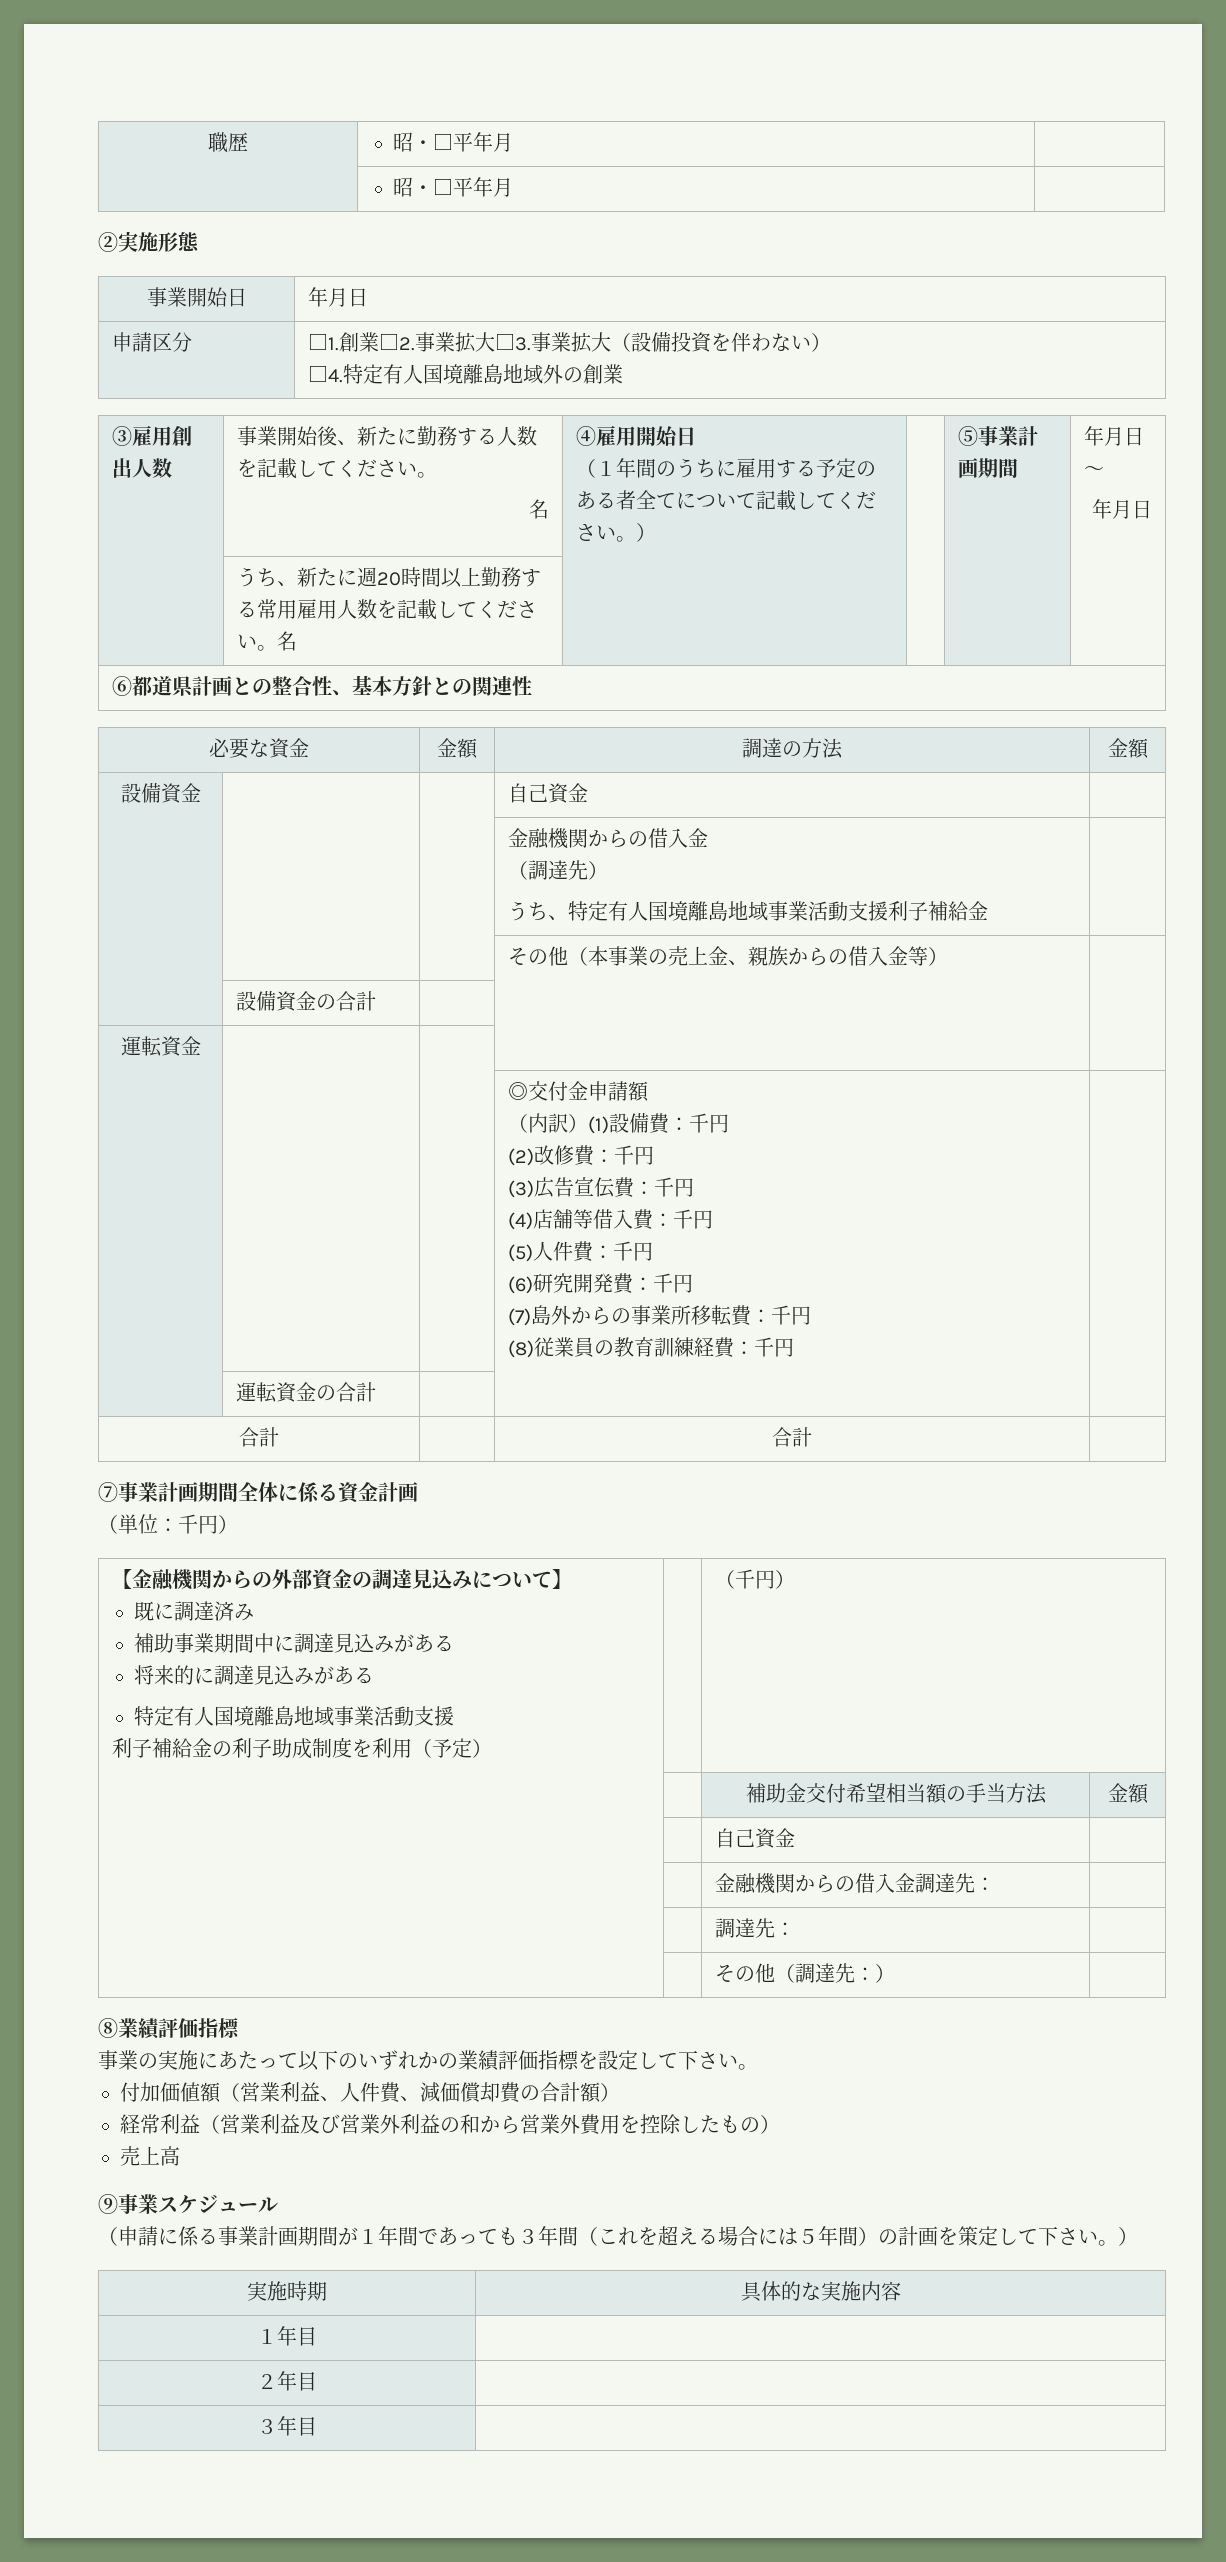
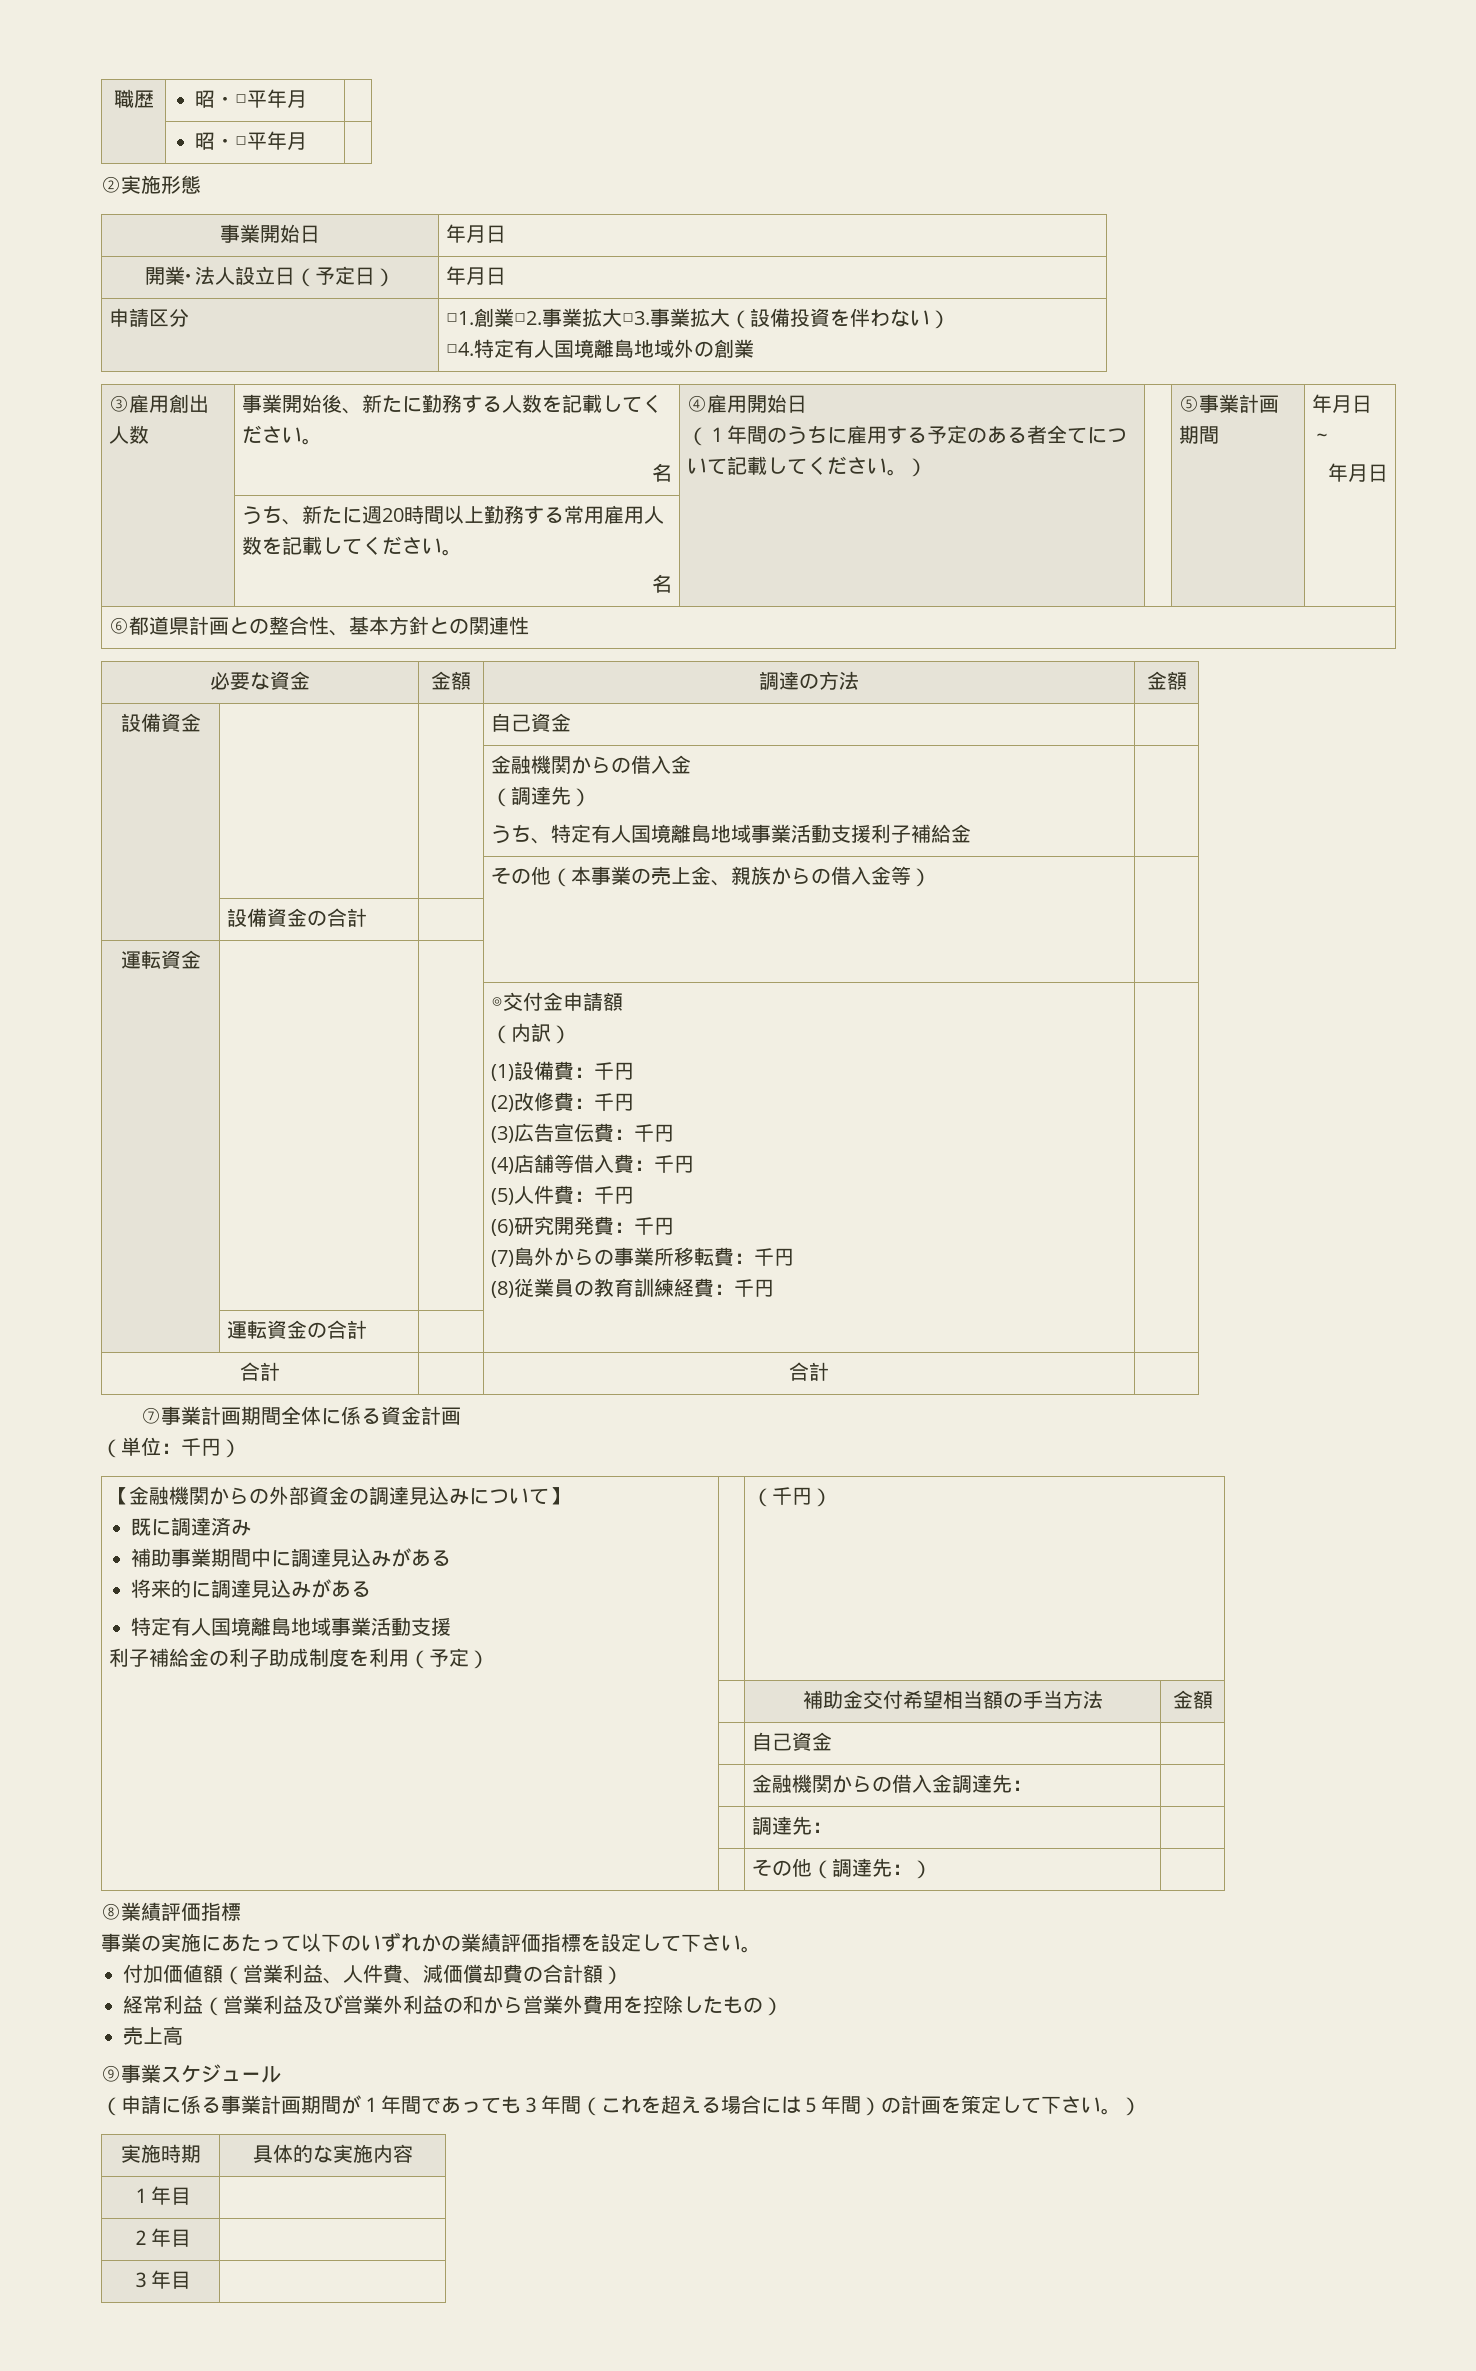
(369, 297) none -> [145,266,395,287] [446,266,507,285] // 開業･法人設立日（予定日） | 年月日
(278, 648) none -> (463, 552) //
(589, 1123) none -> (572, 1034) //

